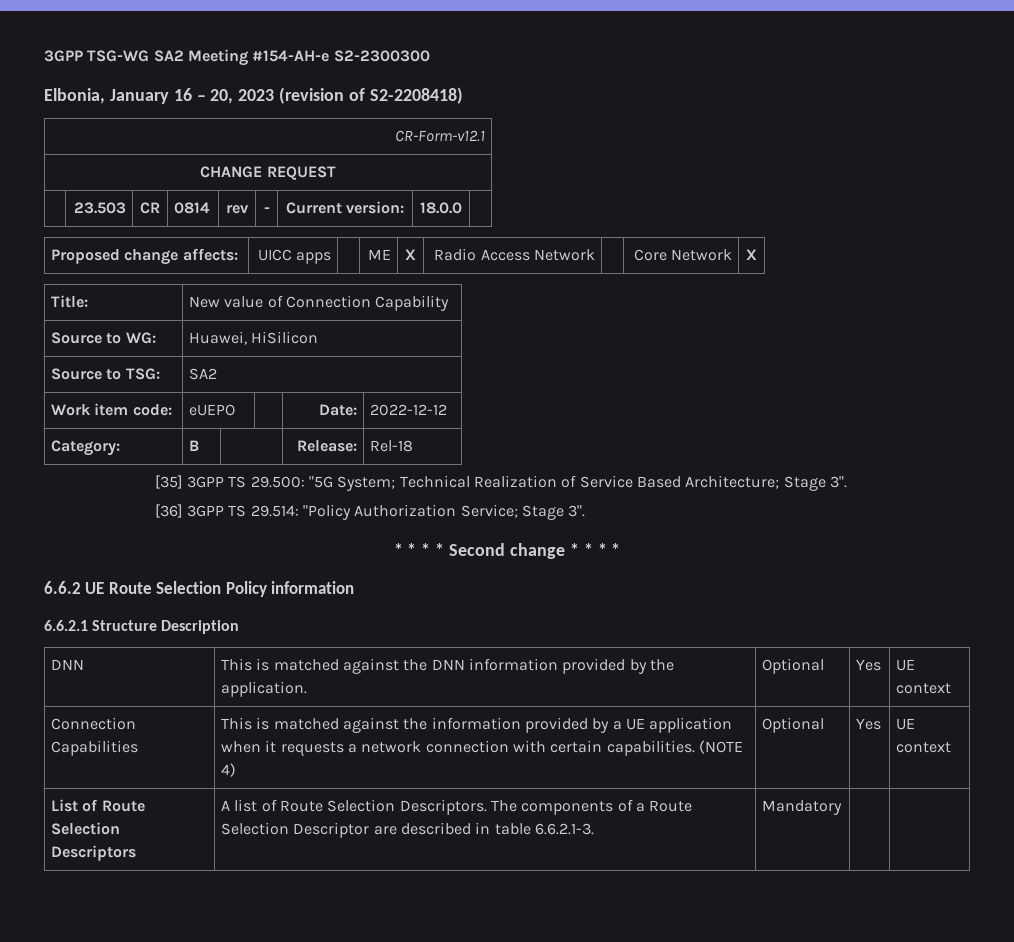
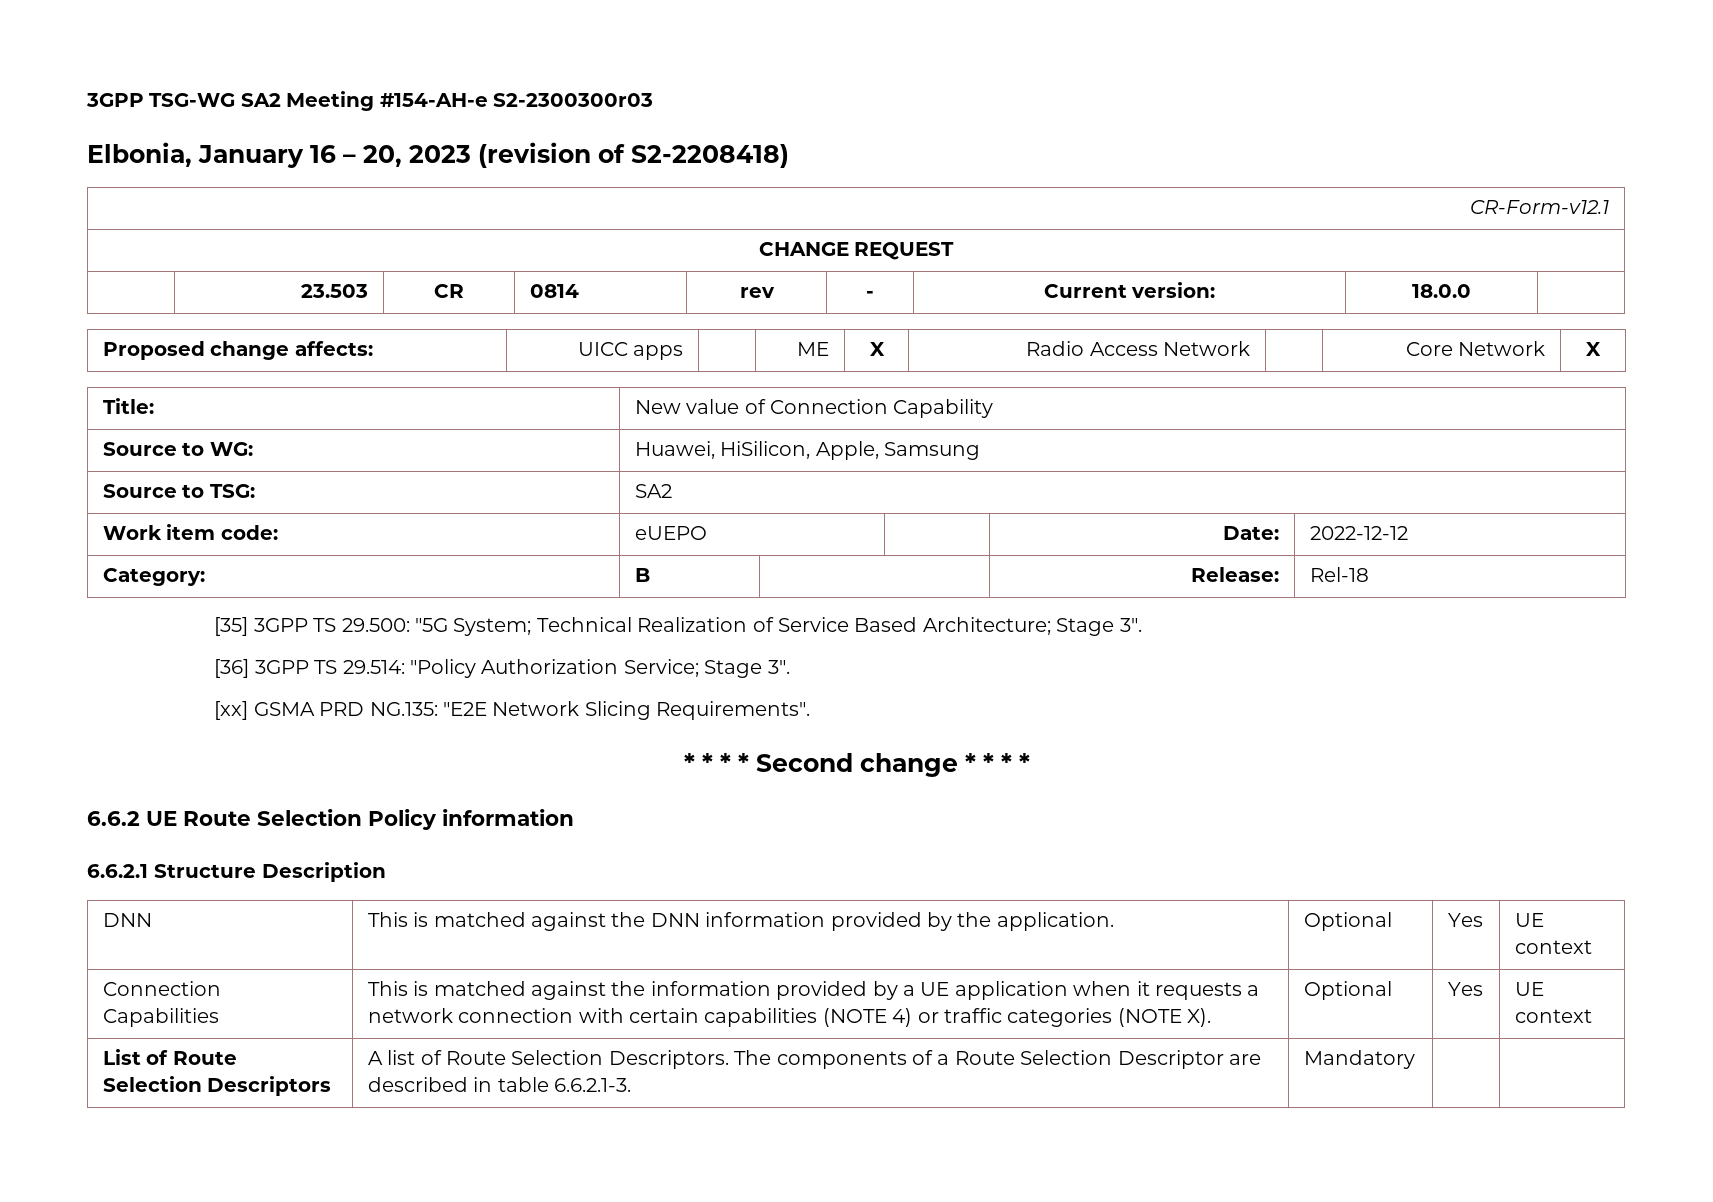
[333,50,430,62] S2-2300300 -> [493,93,653,107] S2-2300300r03
[251,331,319,344] HiSilicon -> [720,441,981,460] HiSilicon, Apple, Samsung
(586, 511) none -> [214,701,811,720] // [xx] GSMA PRD NG.135: "E2E Network Slicing Requirements".
[606,740,695,756] capabilities. -> [704,1008,818,1027] capabilities
(236, 770) none -> [917,1008,1212,1027] or traffic categories (NOTE X).

